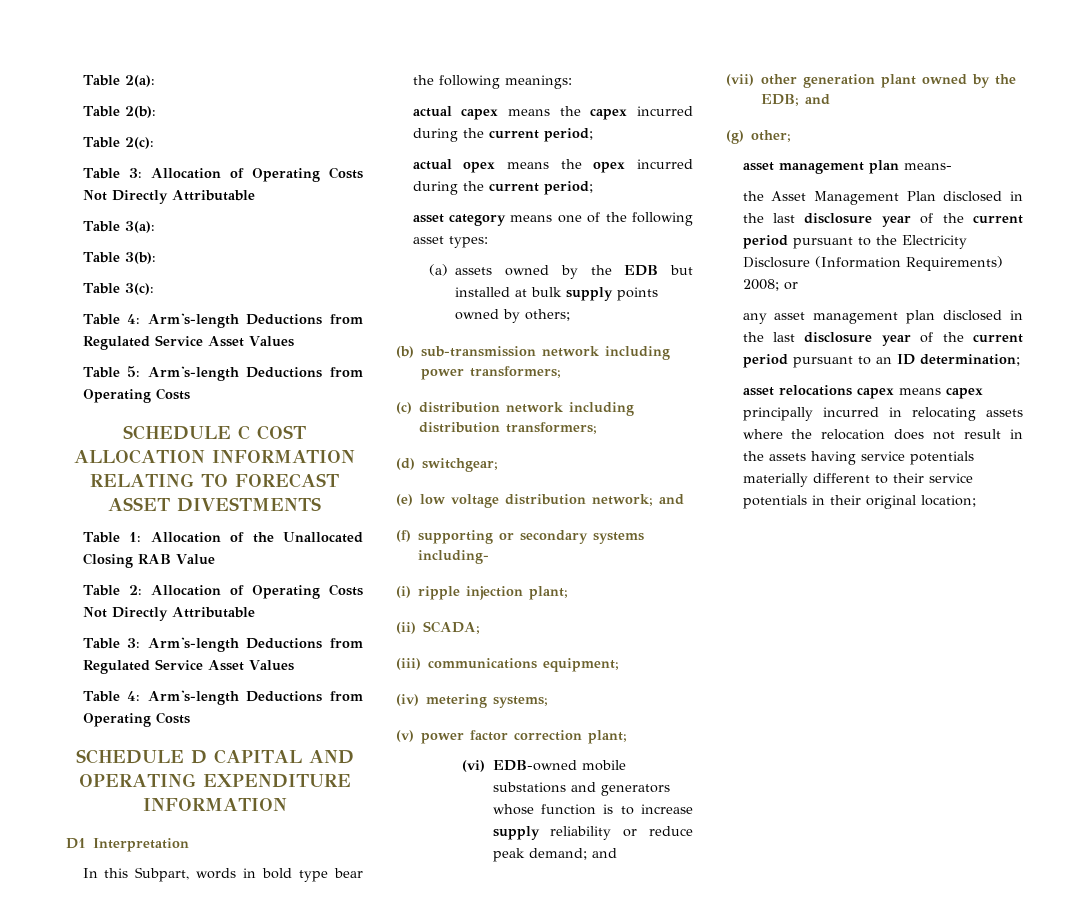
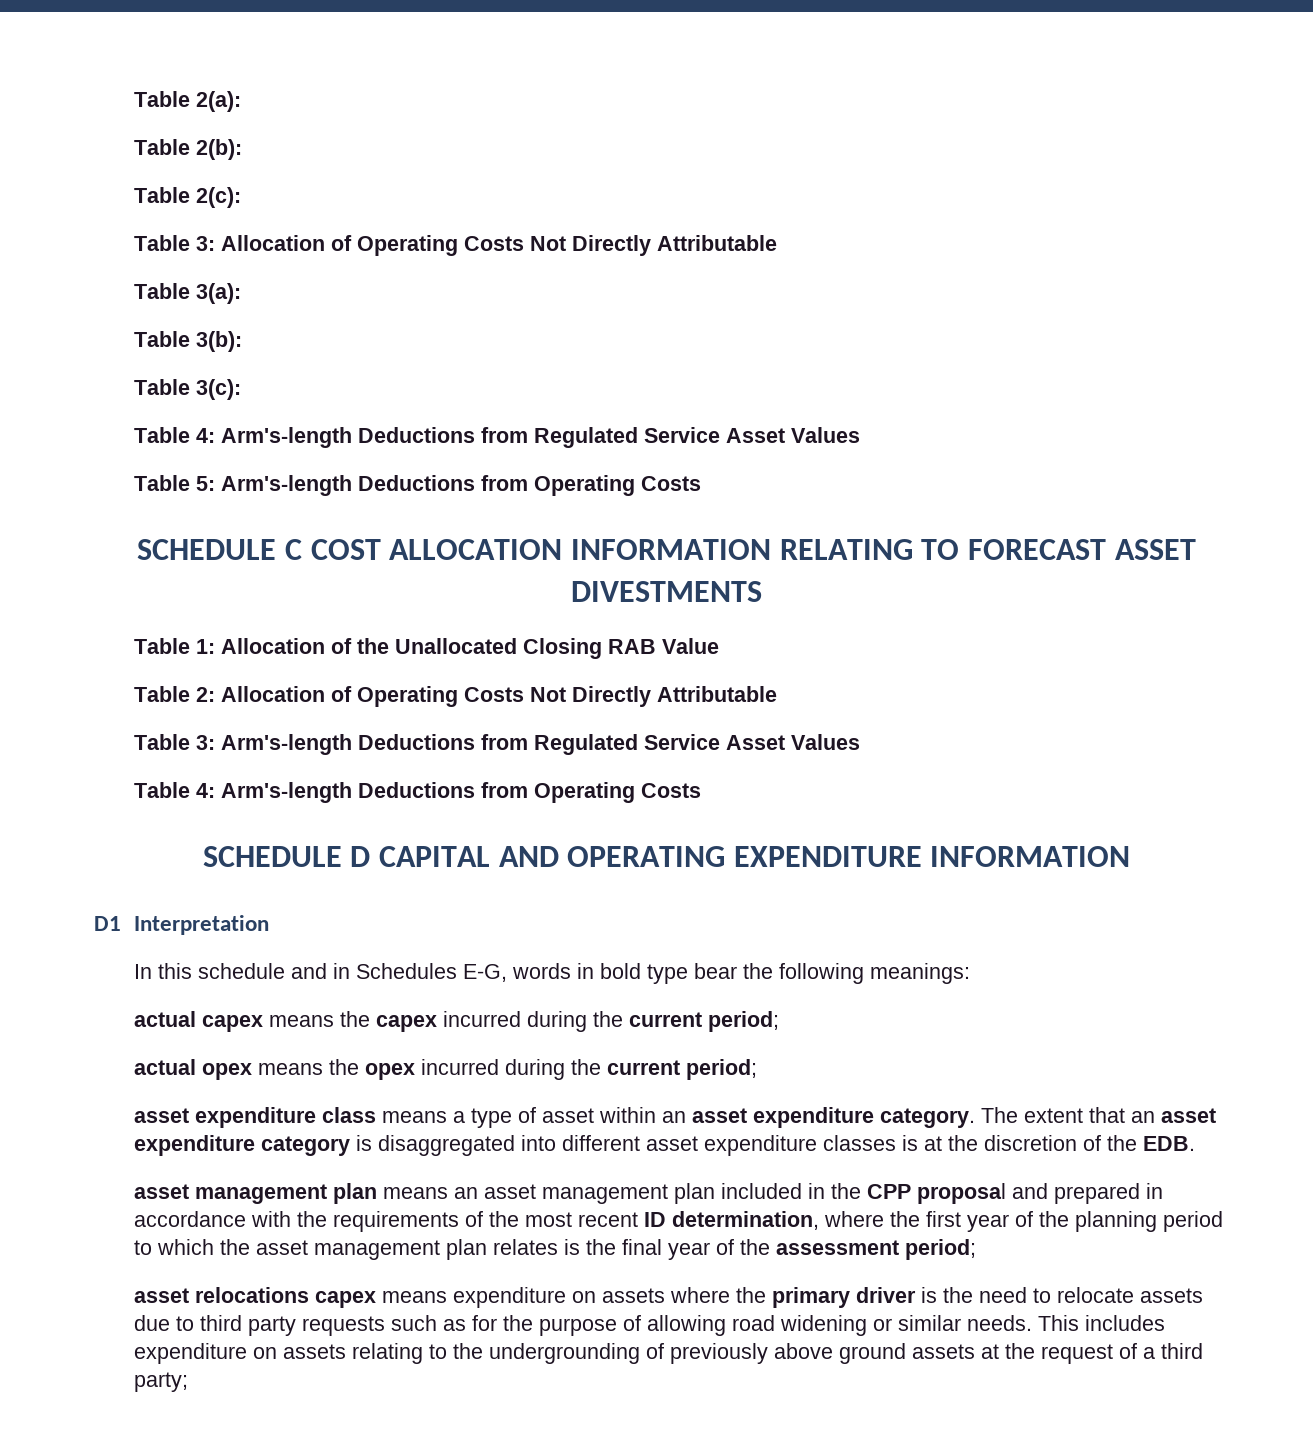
[135,867,190,882] Subpart, -> [198,963,508,982] schedule and in Schedules E-G,
[448,212,693,226] [412,236,488,248] [429,264,693,279] [455,287,659,301] [455,309,571,323] [396,346,671,360] [421,366,562,380] [396,402,635,416] [419,422,598,434] [396,458,499,472] [396,494,685,508] [396,530,645,544] [418,550,490,564] [396,586,569,600] [396,621,481,634] [396,658,620,672] [396,694,549,708] [396,730,628,744] [462,760,626,772] [492,782,670,796] [492,804,693,815] [492,826,693,840] [492,848,617,862] [726,74,1017,88] [761,94,831,106] [726,130,792,144] [742,160,952,174] [742,191,1023,205] [742,213,1023,227] [742,235,967,249] [742,256,1003,271] [742,279,798,291] [742,310,1023,324] [742,332,1023,346] [742,354,1020,368] [742,385,983,399] [742,407,1023,421] [742,429,1023,440] [742,451,974,465] [742,473,973,487] [742,495,976,509] category means one of the following asset types: // (a) assets owned by the EDB but installed at bulk supply points owned by others; // (b) sub-transmission network including power transformers; // (c) distribution network including distribution transformers; // (d) switchgear; // (e) low voltage distribution network; and // (f) supporting or secondary systems including- // (i) ripple injection plant; // (ii) SCADA; // (iii) communications equipment; // (iv) metering systems; // (v) power factor correction plant; // (vi) EDB-owned mobile substations and generators whose function is to increase supply reliability or reduce peak demand; and // (vii) other generation plant owned by the EDB; and // (g) other; // asset management plan means- // the Asset Management Plan disclosed in the last disclosure year of the current period pursuant to the Electricity Disclosure (Information Requirements) 2008; or // any asset management plan disclosed in the last disclosure year of the current period pursuant to an ID determination; // asset relocations capex means capex principally incurred in relocating assets where the relocation does not result in the assets having service potentials materially different to their service potentials in their original location; -> [195,1107,1217,1128] [134,1135,1196,1156] [134,1183,1164,1204] [134,1211,1224,1232] [134,1239,977,1260] [134,1287,1204,1308] [134,1315,1166,1336] [134,1343,1204,1364] [134,1372,189,1392] expenditure class means a type of asset within an asset expenditure category. The extent that an asset expenditure category is disaggregated into different asset expenditure classes is at the discretion of the EDB. // asset management plan means an asset management plan included in the CPP proposal and prepared in accordance with the requirements of the most recent ID determination, where the first year of the planning period to which the asset management plan relates is the final year of the assessment period; // asset relocations capex means expenditure on assets where the primary driver is the need to relocate assets due to third party requests such as for the purpose of allowing road widening or similar needs. This includes expenditure on assets relating to the undergrounding of previously above ground assets at the request of a third party;

